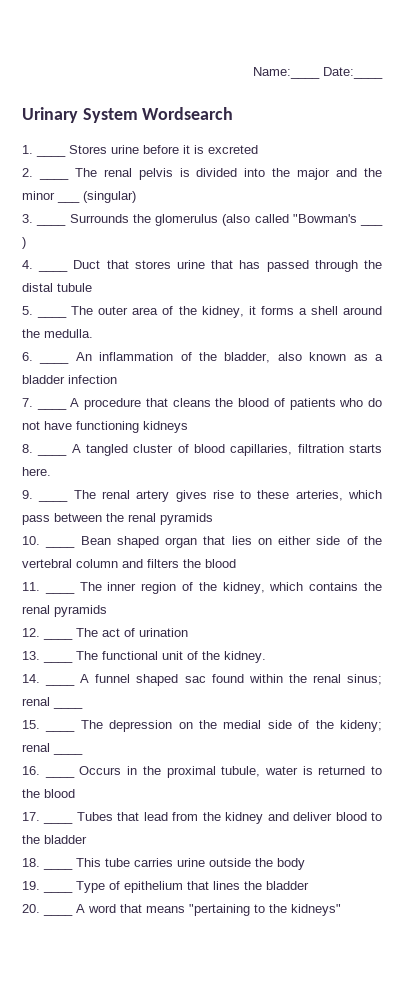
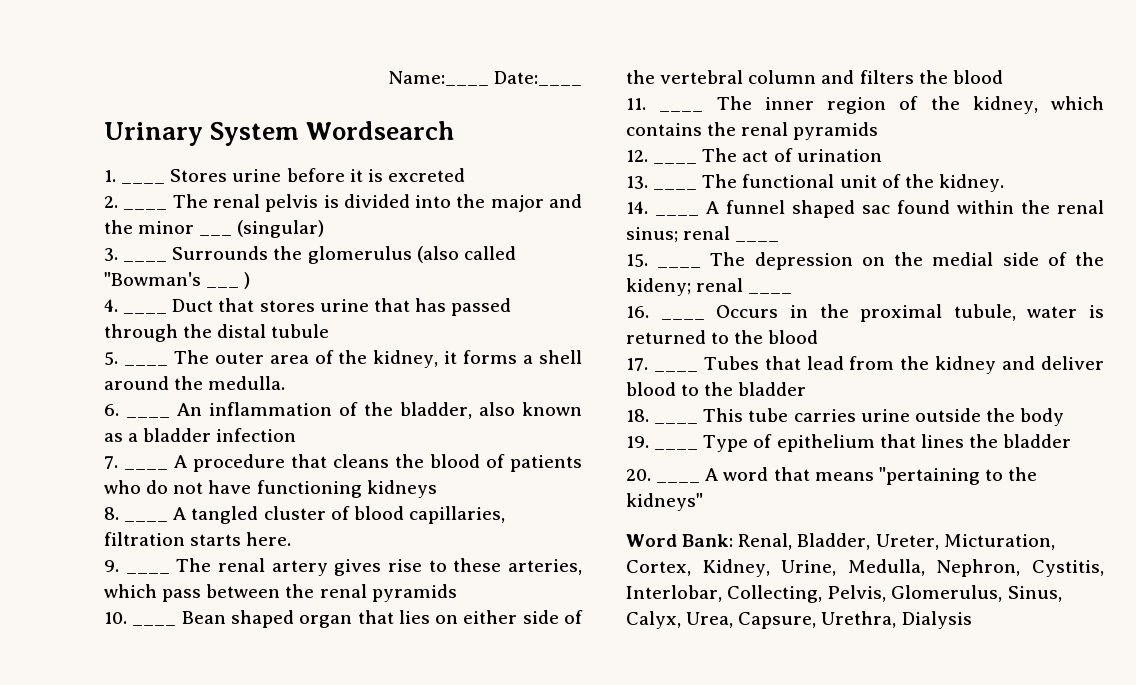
(341, 910) none -> [626,533,1055,550] [626,559,1104,577] [626,585,1062,603] [626,611,972,629] // Word Bank: Renal, Bladder, Ureter, Micturation, Cortex, Kidney, Urine, Medulla, Nephron, Cystitis, Interlobar, Collecting, Pelvis, Glomerulus, Sinus, Calyx, Urea, Capsure, Urethra, Dialysis

